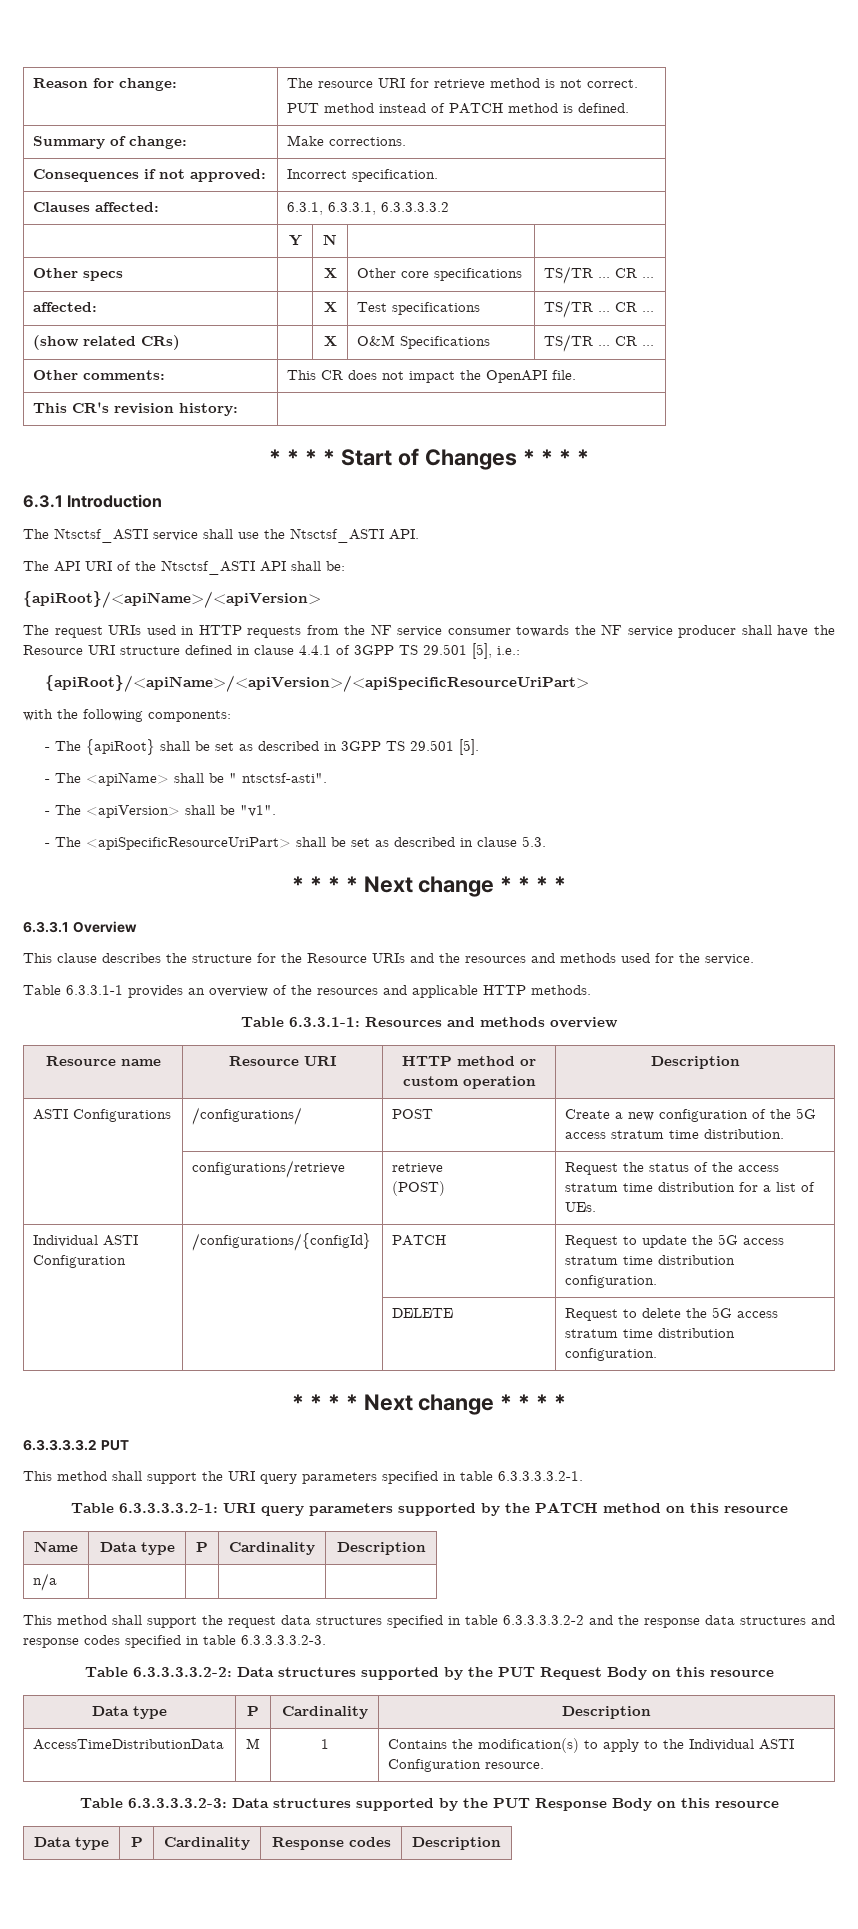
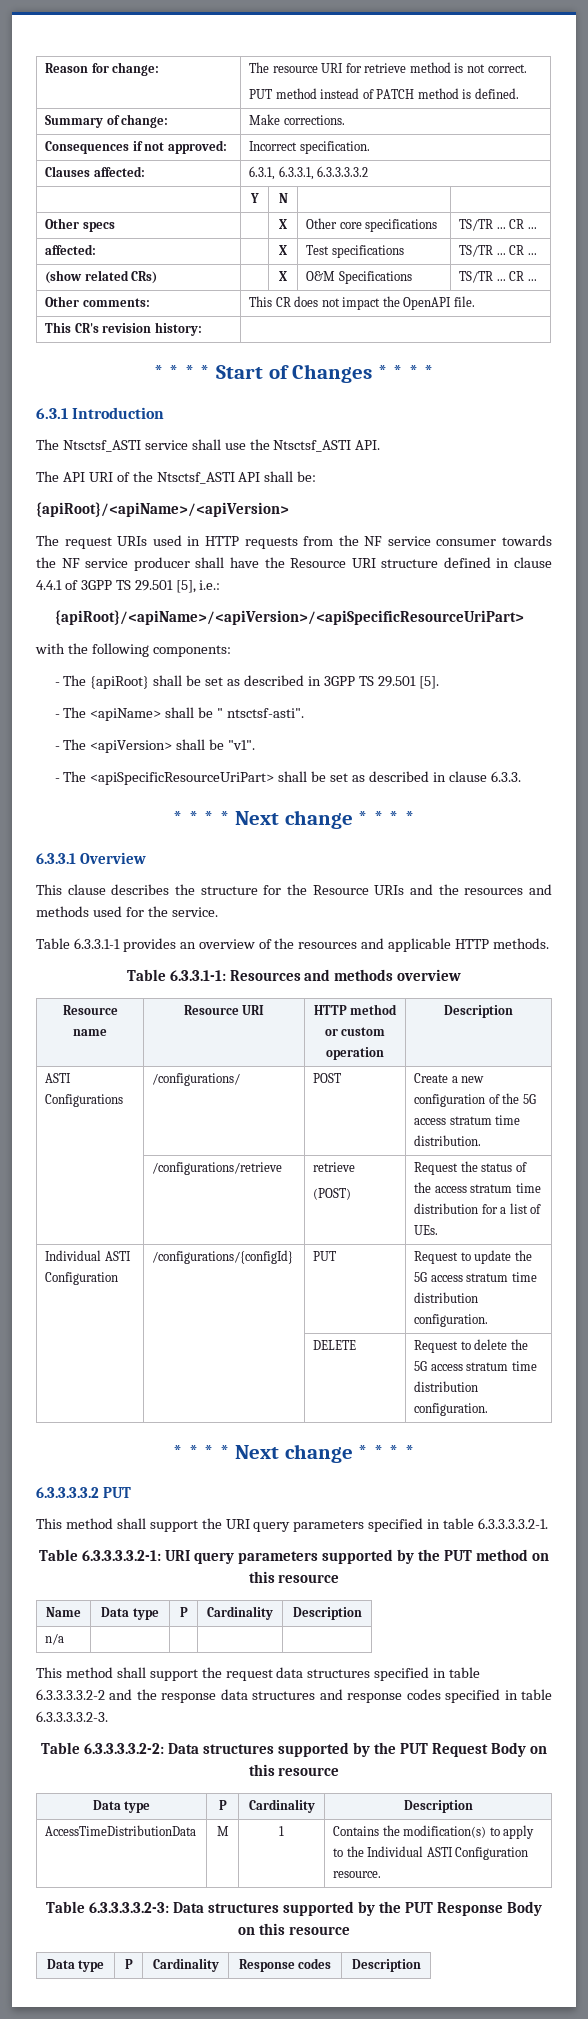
[521,836,546,847] 5.3. -> [490,771,521,782] 6.3.3.
[192,1160,346,1178] configurations/retrieve -> [152,1162,283,1175] /configurations/retrieve
[392,1235,447,1246] PATCH -> [313,1251,337,1261] PUT
[534,1502,598,1513] PATCH -> [443,1550,472,1561] PUT

